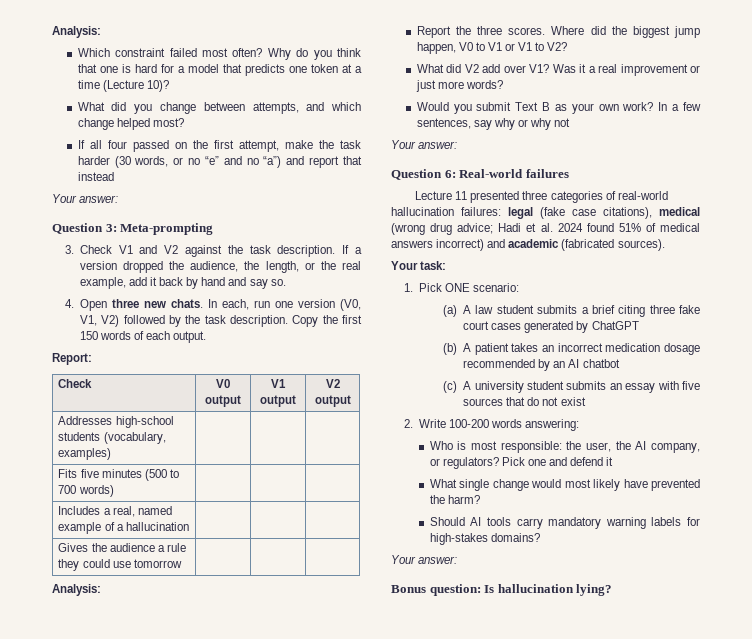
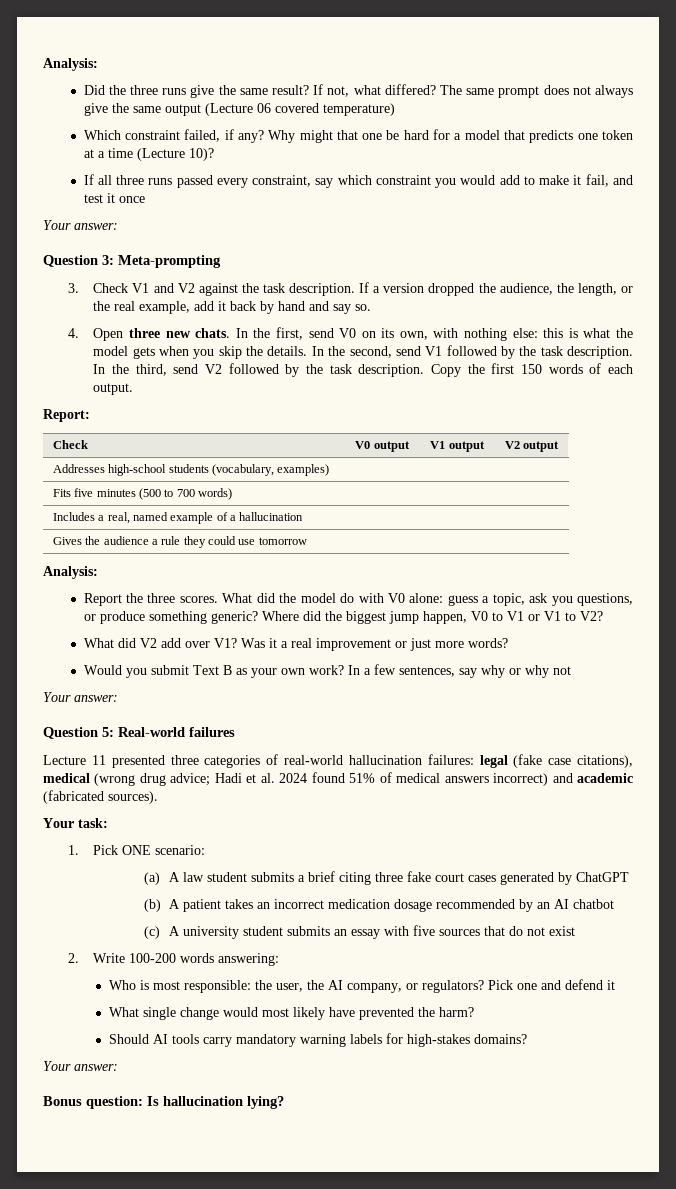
[52,26,101,38] [77,48,361,60] Analysis: // Which constraint failed most often? Why do you think -> [43,58,98,71] [83,84,634,98] [83,103,395,116] [83,129,333,143] Analysis: // Did the three runs give the same result? If not, what differed? The same prompt does not always give the same output (Lecture 06 covered temperature) // Which constraint failed, if any? Why might
[121,64,131,73] is -> [386,130,400,140] be
[77,102,361,114] [77,118,184,130] [77,140,361,152] [77,156,362,168] [77,172,114,181] What did you change between attempts, and which change helped most? // If all four passed on the first attempt, make the task harder (30 words, or no “e” and no “a”) and report that instead -> [83,174,634,188] [83,193,145,203] If all three runs passed every constraint, say which constraint you would add to make it fail, and test it once
[221,299,361,311] [79,315,120,327] each, run one version (V0, V1, V2) -> [253,327,633,341] [93,345,633,359] [93,364,223,376] the first, send V0 on its own, with nothing else: this is what the model gets when you skip the details. In the second, send V1 followed by the task description. In the third, send V2
(546, 31) none -> [222,593,633,606] [83,611,258,624] What did the model do with V0 alone: guess a topic, ask you questions, or produce something generic?
[444,170,456,178] 6: -> [102,727,114,737] 5:

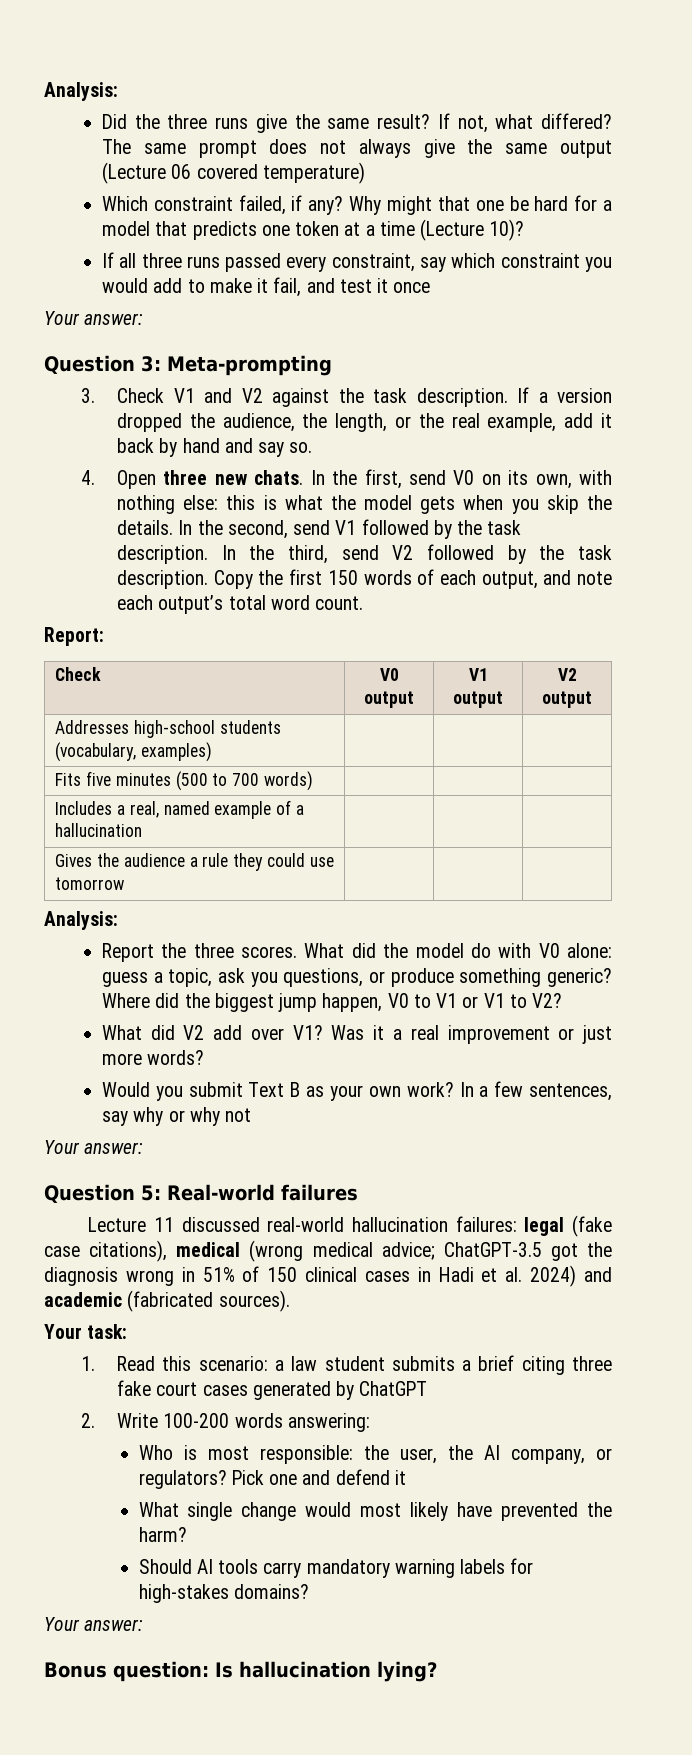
[93,383,134,395] output. -> [481,570,613,589] [117,595,364,614] output, and note each output’s total word count.
[111,754,279,768] presented three categories of -> [181,1217,260,1232] discussed
[139,772,549,786] drug advice; Hadi et al. 2024 found 51% of medical answers incorrect) -> [312,1242,612,1261] [44,1265,577,1287] medical advice; ChatGPT-3.5 got the diagnosis wrong in 51% of 150 clinical cases in Hadi et al. 2024)
[93,845,152,855] Pick ONE -> [117,1356,192,1371] Read this
[143,872,180,885] // (a) A -> [274,1360,284,1371] a
[143,899,614,912] [143,925,575,939] // (b) A patient takes an incorrect medication dosage recommended by an AI chatbot // (c) A university student submits an essay with five sources that do not exist -> (428, 1388) none

